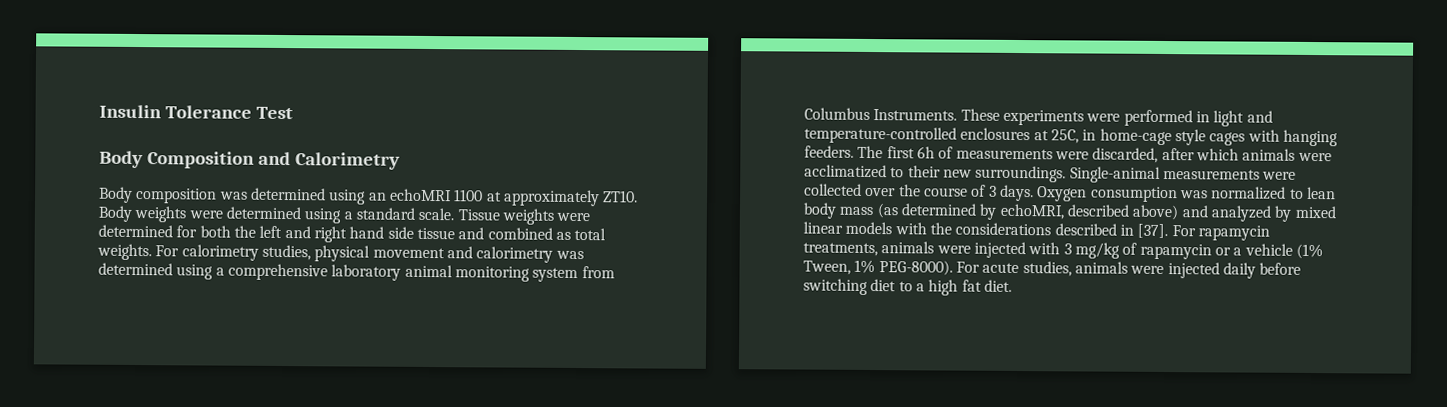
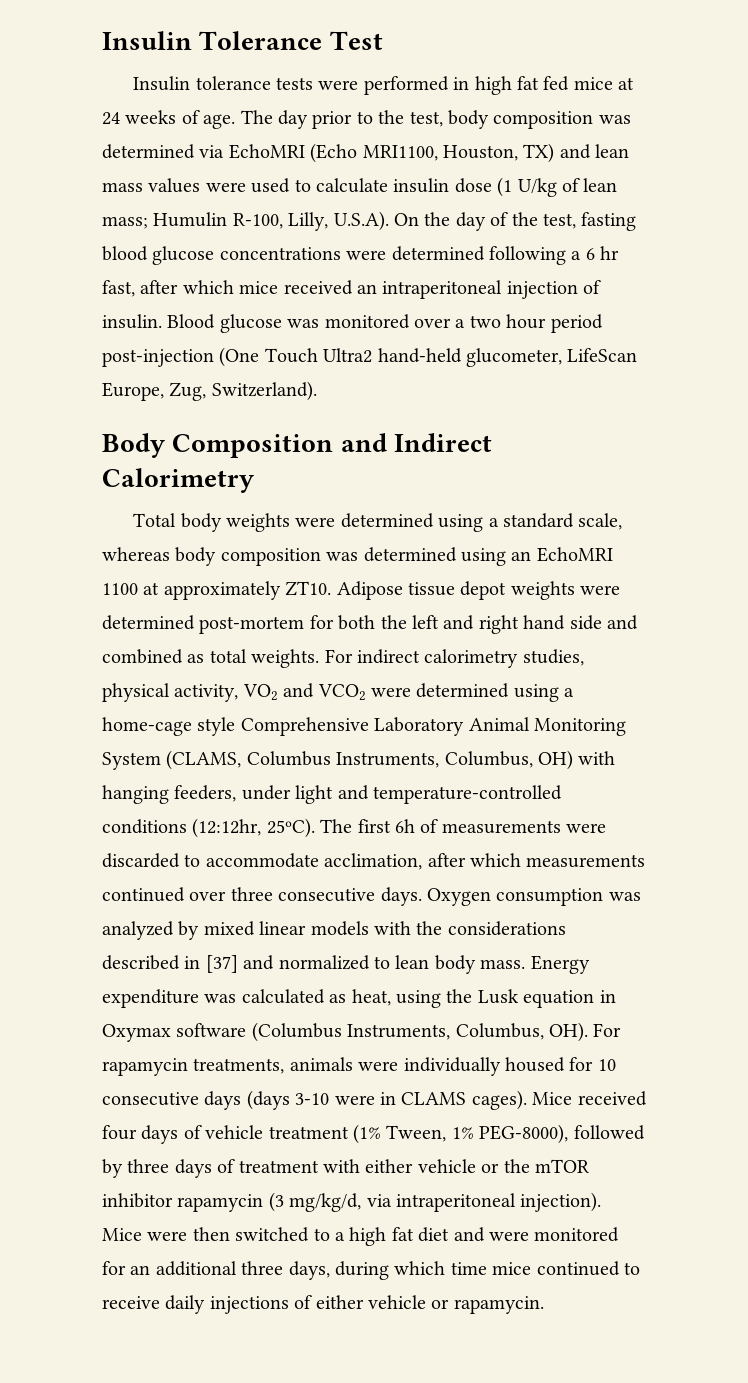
(293, 113) none -> [133,76,635,95] [102,110,631,129] [102,143,630,163] [102,177,618,197] [102,211,637,231] [102,246,620,265] [102,280,602,299] [102,314,603,333] [102,347,638,367] [102,381,317,401] // Insulin tolerance tests were performed in high fat fed mice at 24 weeks of age. The day prior to the test, body composition was determined via EchoMRI (Echo MRI1100, Houston, TX) and lean mass values were used to calculate insulin dose (1 U/kg of lean mass; Humulin R-100, Lilly, U.S.A). On the day of the test, fasting blood glucose concentrations were determined following a 6 hr fast, after which mice received an intraperitoneal injection of insulin. Blood glucose was monitored over a two hour period post-injection (One Touch Ultra2 hand-held glucometer, LifeScan Europe, Zug, Switzerland).
(291, 158) none -> [393,433,492,452] Indirect
[98,186,639,207] [98,205,132,222] Body composition was determined using an echoMRI 1100 at approximately ZT10. Body -> [133,513,222,532] Total body
[418,207,591,225] [98,224,173,238] scale. Tissue weights were determined -> [578,513,623,530] [102,547,613,566] [102,581,621,600] [102,615,305,634] scale, whereas body composition was determined using an EchoMRI 1100 at approximately ZT10. Adipose tissue depot weights were determined post-mortem
[416,227,455,240] tissue -> (602, 622) none
(180, 251) none -> [357,649,420,664] indirect
[372,246,584,263] [98,262,615,283] [804,107,1273,127] [804,126,1338,147] [804,145,854,158] movement and calorimetry was determined using a comprehensive laboratory animal monitoring system from Columbus Instruments. These experiments were performed in light and temperature-controlled enclosures at 25C, in home-cage style cages with hanging feeders. -> [174,683,575,702] [102,717,626,736] [102,750,616,770] [102,785,562,804] [102,818,315,838] activity, VO2 and VCO2 were determined using a home-cage style Comprehensive Laboratory Animal Monitoring System (CLAMS, Columbus Instruments, Columbus, OH) with hanging feeders, under light and temperature-controlled conditions (12:12hr, 25ºC).
[1092,147,1332,163] [804,164,1297,183] [804,183,1336,203] [803,202,1208,221] discarded, after which animals were acclimatized to their new surroundings. Single-animal measurements were collected over the course of 3 days. Oxygen consumption was normalized to lean body mass (as determined by echoMRI, described above) and -> [102,853,646,870] [102,887,641,906] discarded to accommodate acclimation, after which measurements continued over three consecutive days. Oxygen consumption was
[1137,223,1169,239] [37]. -> [205,955,590,974] [102,989,616,1008] [102,1022,588,1042] [37] and normalized to lean body mass. Energy expenditure was calculated as heat, using the Lusk equation in Oxymax software (Columbus Instruments, Columbus, OH).
[973,241,1323,260] [803,259,1302,279] [803,278,1012,296] injected with 3 mg/kg of rapamycin or a vehicle (1% Tween, 1% PEG-8000). For acute studies, animals were injected daily before switching diet to a high fat diet. -> [403,1057,616,1076] [102,1090,647,1110] [102,1124,645,1144] [102,1159,589,1178] [102,1192,602,1212] [102,1227,620,1246] [102,1261,640,1280] [102,1295,544,1314] individually housed for 10 consecutive days (days 3-10 were in CLAMS cages). Mice received four days of vehicle treatment (1% Tween, 1% PEG-8000), followed by three days of treatment with either vehicle or the mTOR inhibitor rapamycin (3 mg/kg/d, via intraperitoneal injection). Mice were then switched to a high fat diet and were monitored for an additional three days, during which time mice continued to receive daily injections of either vehicle or rapamycin.

